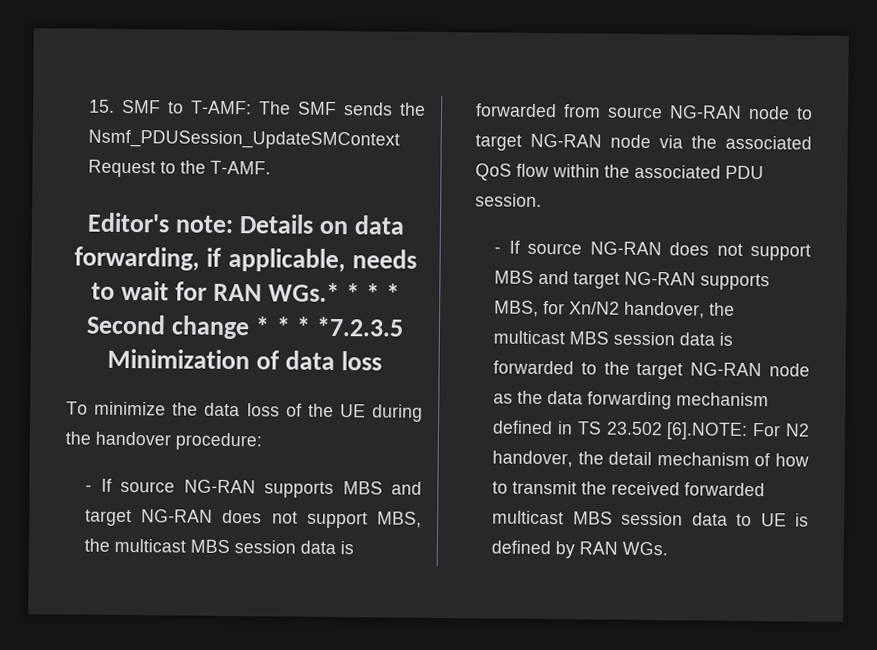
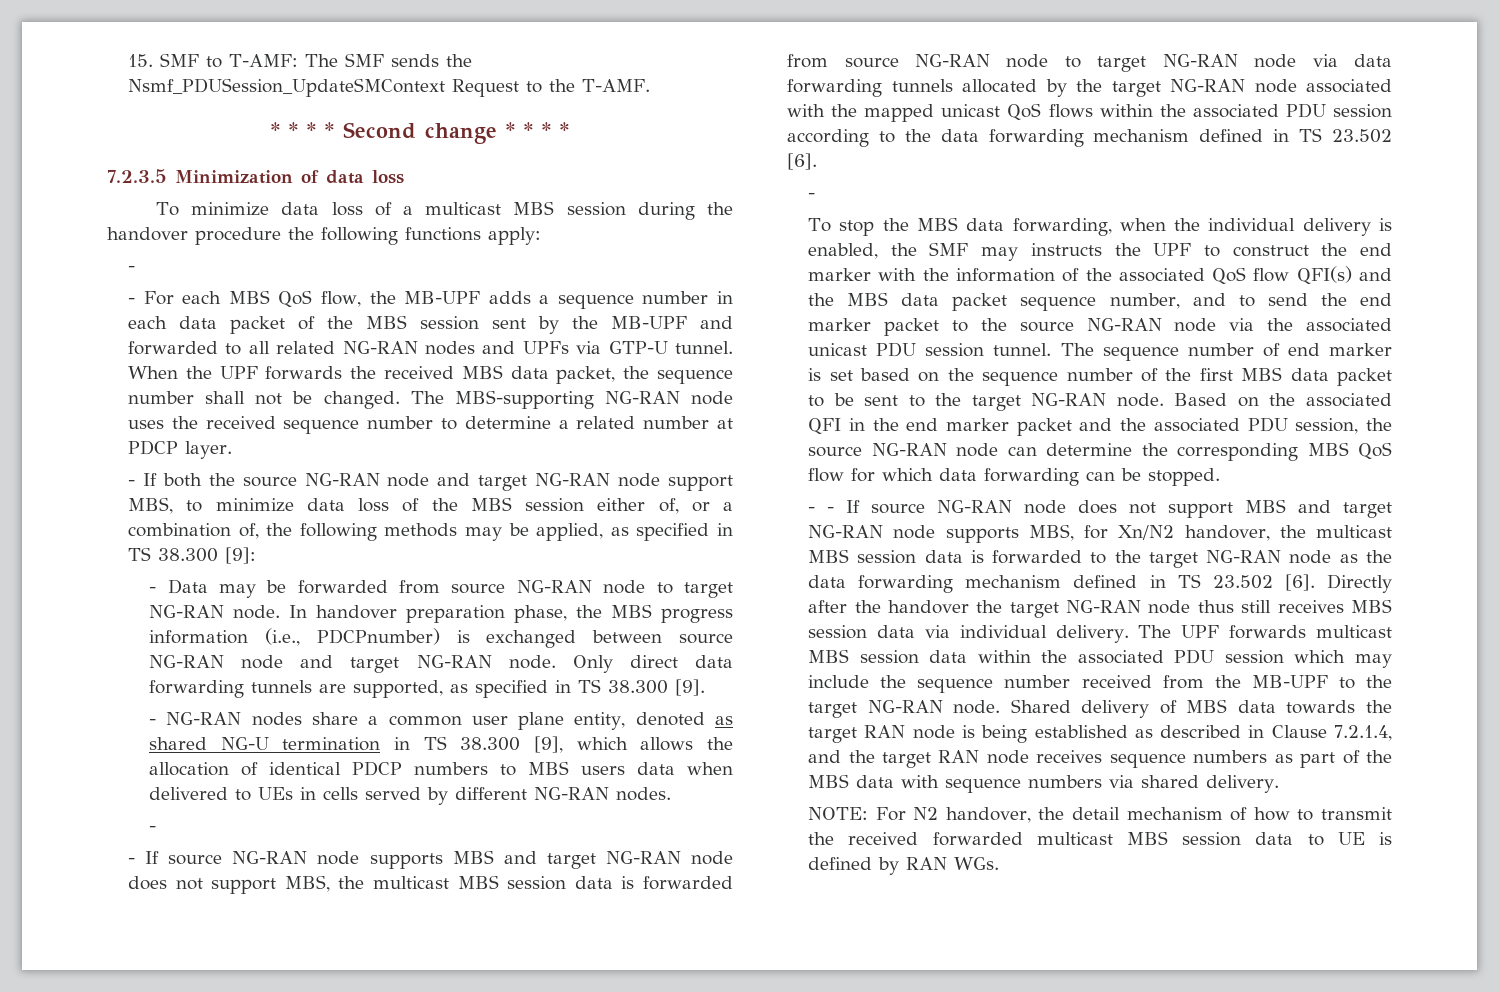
[86,212,406,235] [74,246,417,273] [90,280,341,303] Editor's note: Details on data forwarding, if applicable, needs to wait for RAN WGs.* -> [271,122,280,138] *
[315,316,404,337] *7.2.3.5 -> [560,122,569,138] [107,169,167,183] * // 7.2.3.5
[172,402,423,422] [65,431,262,451] [85,478,256,494] the data loss of the UE during the handover procedure: // - If source NG-RAN -> [281,201,733,220] [107,227,541,245] [128,266,136,272] [128,290,733,309] [128,315,733,334] [128,341,733,355] [128,365,733,384] [128,390,734,409] [128,416,733,434] [128,440,233,459] [128,473,733,491] [128,497,733,514] [128,523,733,541] [128,547,257,564] [149,579,733,598] [149,604,734,623] [149,628,733,648] [149,655,734,673] [149,679,706,698] [149,712,733,730] [149,736,733,753] [149,761,733,776] [149,787,672,805] [149,826,157,832] [128,851,360,865] data loss of a multicast MBS session during the handover procedure the following functions apply: // - // - For each MBS QoS flow, the MB-UPF adds a sequence number in each data packet of the MBS session sent by the MB-UPF and forwarded to all related NG-RAN nodes and UPFs via GTP-U tunnel. When the UPF forwards the received MBS data packet, the sequence number shall not be changed. The MBS-supporting NG-RAN node uses the received sequence number to determine a related number at PDCP layer. // - If both the source NG-RAN node and target NG-RAN node support MBS, to minimize data loss of the MBS session either of, or a combination of, the following methods may be applied, as specified in TS 38.300 [9]: // - Data may be forwarded from source NG-RAN node to target NG-RAN node. In handover preparation phase, the MBS progress information (i.e., PDCPnumber) is exchanged between source NG-RAN node and target NG-RAN node. Only direct data forwarding tunnels are supported, as specified in TS 38.300 [9]. // - NG-RAN nodes share a common user plane entity, denoted as shared NG-U termination in TS 38.300 [9], which allows the allocation of identical PDCP numbers to MBS users data when delivered to UEs in cells served by different NG-RAN nodes. // - // - If source NG-RAN node
(214, 516) none -> [690,851,733,865] node
[691,135,812,150] [475,163,765,181] [475,193,543,207] [494,240,662,256] the associated QoS flow within the associated PDU session. // - If source NG-RAN -> [1353,54,1392,67] [787,79,1392,97] [787,103,1392,122] [787,128,1392,147] [787,153,818,170] [808,193,816,199] [808,217,1392,236] [808,242,1392,261] [808,266,1392,285] [808,292,1392,311] [808,318,1392,336] [808,342,1392,361] [808,367,1392,386] [808,393,1392,411] [808,417,1392,436] [808,442,1392,461] [808,468,1221,486] [808,500,1067,514] data forwarding tunnels allocated by the target NG-RAN node associated with the mapped unicast QoS flows within the associated PDU session according to the data forwarding mechanism defined in TS 23.502 [6]. // - // To stop the MBS data forwarding, when the individual delivery is enabled, the SMF may instructs the UPF to construct the end marker with the information of the associated QoS flow QFI(s) and the MBS data packet sequence number, and to send the end marker packet to the source NG-RAN node via the associated unicast PDU session tunnel. The sequence number of end marker is set based on the sequence number of the first MBS data packet to be sent to the target NG-RAN node. Based on the associated QFI in the end marker packet and the associated PDU session, the source NG-RAN node can determine the corresponding MBS QoS flow for which data forwarding can be stopped. // - - If source NG-RAN node
(697, 278) none -> [893,525,936,539] node
[666,422,749,440] [6].NOTE: -> [1284,574,1392,593] [808,599,1392,618] [808,625,1392,643] [808,649,1392,668] [808,675,1392,693] [808,699,1392,718] [808,725,1392,743] [808,750,1392,768] [808,774,1280,793] [808,807,869,820] [6]. Directly after the handover the target NG-RAN node thus still receives MBS session data via individual delivery. The UPF forwards multicast MBS session data within the associated PDU session which may include the sequence number received from the MB-UPF to the target NG-RAN node. Shared delivery of MBS data towards the target RAN node is being established as described in Clause 7.2.1.4, and the target RAN node receives sequence numbers as part of the MBS data with sequence numbers via shared delivery. // NOTE:

